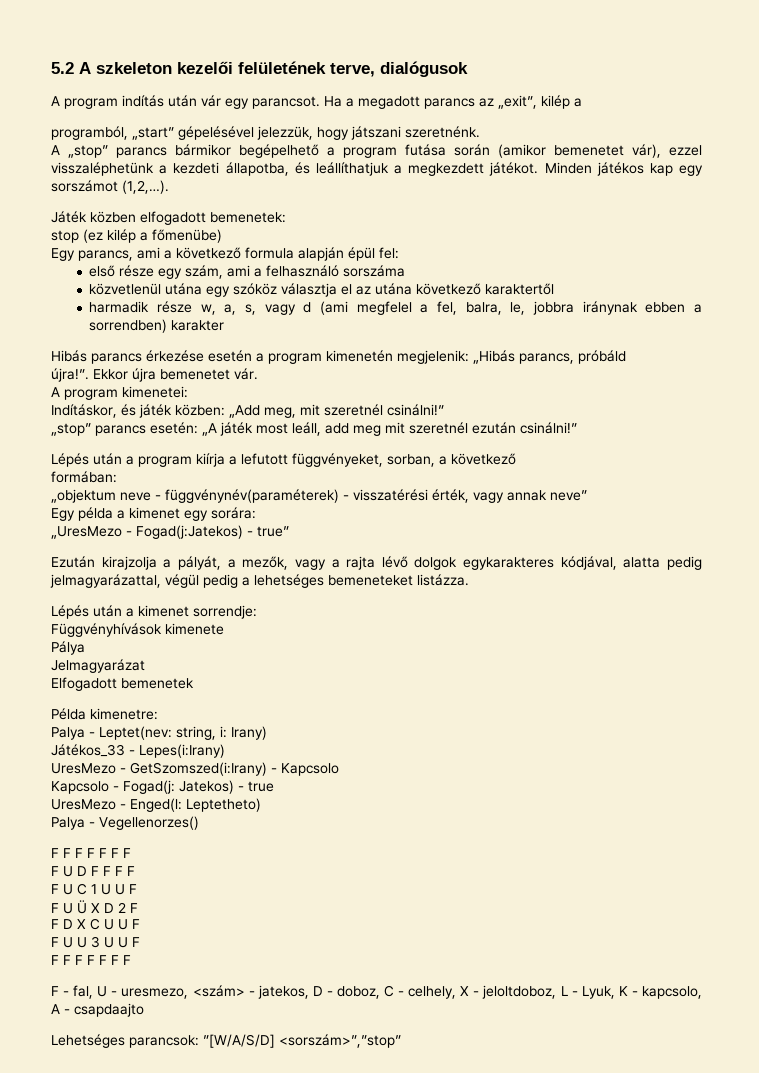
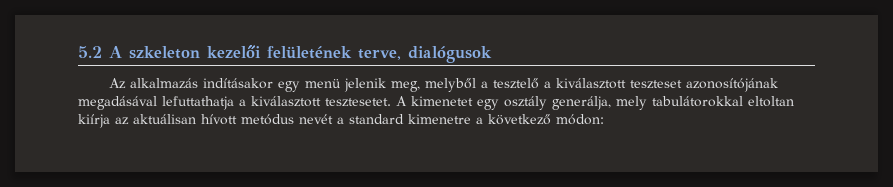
[51,95,582,109] [51,126,480,140] [51,144,702,158] [51,162,703,176] [51,180,169,194] [51,211,286,225] [51,229,222,243] [51,247,399,261] [89,265,406,279] [89,283,555,297] [89,301,703,315] [89,319,225,333] [51,350,626,364] [51,368,258,382] [51,386,188,400] [51,404,444,418] [51,422,577,436] [51,453,516,467] [51,471,117,483] [51,489,587,503] [51,507,256,521] [51,525,289,539] [51,556,702,570] [50,574,469,588] [51,605,257,619] [51,623,224,637] [51,641,85,655] [51,659,145,673] [51,677,194,691] [51,708,158,720] [51,726,267,740] [51,744,225,758] [51,762,339,776] [51,780,274,794] [51,798,261,812] [51,816,199,830] [51,848,131,858] [51,866,135,877] [51,883,137,895] [51,900,138,914] [51,918,140,930] [51,936,140,948] [51,955,131,965] [51,985,702,999] [51,1003,144,1017] [51,1034,401,1048] A program indítás után vár egy parancsot. Ha a megadott parancs az „exit”, kilép a // programból, „start” gépelésével jelezzük, hogy játszani szeretnénk. // A „stop” parancs bármikor begépelhető a program futása során (amikor bemenetet vár), ezzel visszaléphetünk a kezdeti állapotba, és leállíthatjuk a megkezdett játékot. Minden játékos kap egy sorszámot (1,2,…). // Játék közben elfogadott bemenetek: // stop (ez kilép a főmenübe) // Egy parancs, ami a következő formula alapján épül fel: // első része egy szám, ami a felhasználó sorszáma // közvetlenül utána egy szóköz választja el az utána következő karaktertől // harmadik része w, a, s, vagy d (ami megfelel a fel, balra, le, jobbra iránynak ebben a sorrendben) karakter // Hibás parancs érkezése esetén a program kimenetén megjelenik: „Hibás parancs, próbáld // újra!”. Ekkor újra bemenetet vár. // A program kimenetei: // Indításkor, és játék közben: „Add meg, mit szeretnél csinálni!” // „stop” parancs esetén: „A játék most leáll, add meg mit szeretnél ezután csinálni!” // Lépés után a program kiírja a lefutott függvényeket, sorban, a következő // formában: // „objektum neve - függvénynév(paraméterek) - visszatérési érték, vagy annak neve” // Egy példa a kimenet egy sorára: // „UresMezo - Fogad(j:Jatekos) - true” // Ezután kirajzolja a pályát, a mezők, vagy a rajta lévő dolgok egykarakteres kódjával, alatta pedig jelmagyarázattal, végül pedig a lehetséges bemeneteket listázza. // Lépés után a kimenet sorrendje: // Függvényhívások kimenete // Pálya // Jelmagyarázat // Elfogadott bemenetek // Példa kimenetre: // Palya - Leptet(nev: string, i: Irany) // Játékos_33 - Lepes(i:Irany) // UresMezo - GetSzomszed(i:Irany) - Kapcsolo // Kapcsolo - Fogad(j: Jatekos) - true // UresMezo - Enged(l: Leptetheto) // Palya - Vegellenorzes() // F F F F F F F // F U D F F F F // F U C 1 U U F // F U Ü X D 2 F // F D X C U U F // F U U 3 U U F // F F F F F F F // F - fal, U - uresmezo, <szám> - jatekos, D - doboz, C - celhely, X - jeloltdoboz, L - Lyuk, K - kapcsolo, A - csapdaajto // Lehetséges parancsok: ”[W/A/S/D] <sorszám>”,”stop” -> [108,78,778,92] [78,96,794,110] [78,114,604,128] Az alkalmazás indításakor egy menü jelenik meg, melyből a tesztelő a kiválasztott teszteset azonosítójának megadásával lefuttathatja a kiválasztott tesztesetet. A kimenetet egy osztály generálja, mely tabulátorokkal eltoltan kiírja az aktuálisan hívott metódus nevét a standard kimenetre a következő módon:

